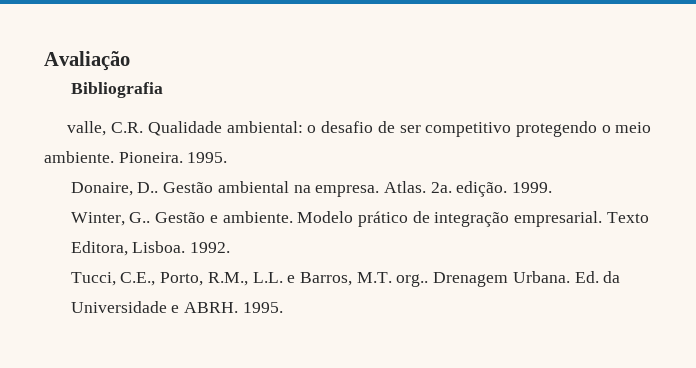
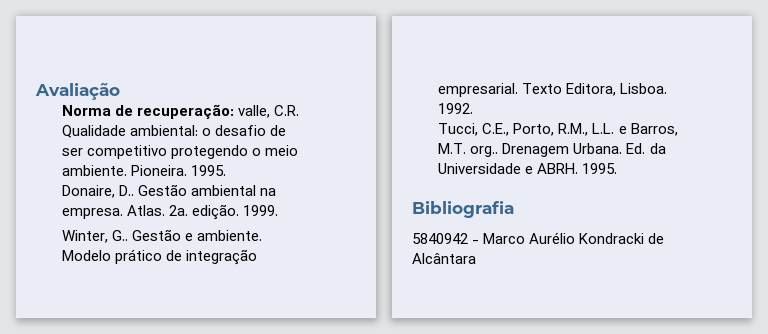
[70,82,163,98] Bibliografia // -> [62,104,235,119] Norma de recuperação:
(283, 307) none -> [412,201,514,218] [412,232,665,244] [412,253,476,264] // Bibliografia // 5840942 - Marco Aurélio Kondracki de Alcântara

